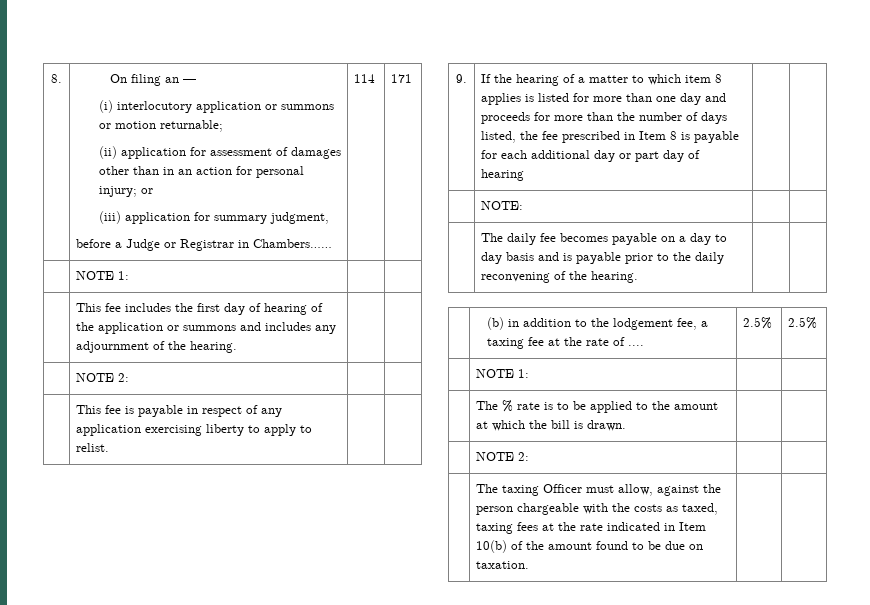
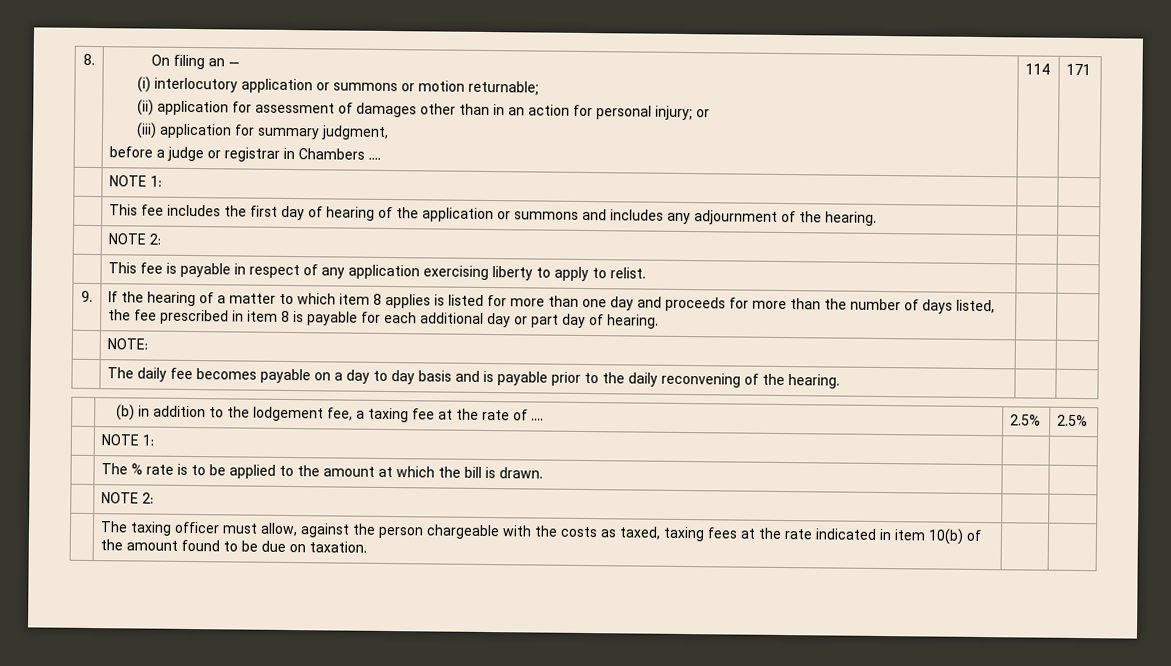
[126,239,333,251] Judge or Registrar in Chambers…… -> [167,146,382,162] judge or registrar in Chambers ....
[639,131,667,140] Item -> [247,310,279,322] item
[481,169,525,181] hearing -> [607,314,660,329] hearing.
[543,484,583,493] Officer -> [174,521,221,534] officer
[679,522,707,531] Item -> [894,529,927,541] item

